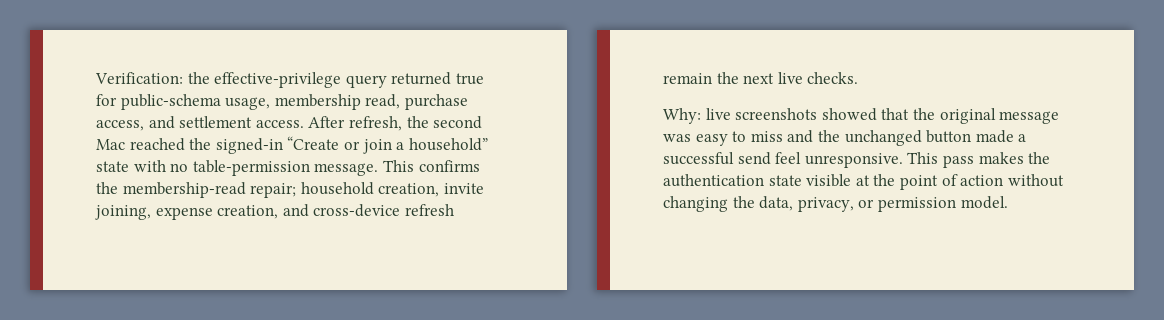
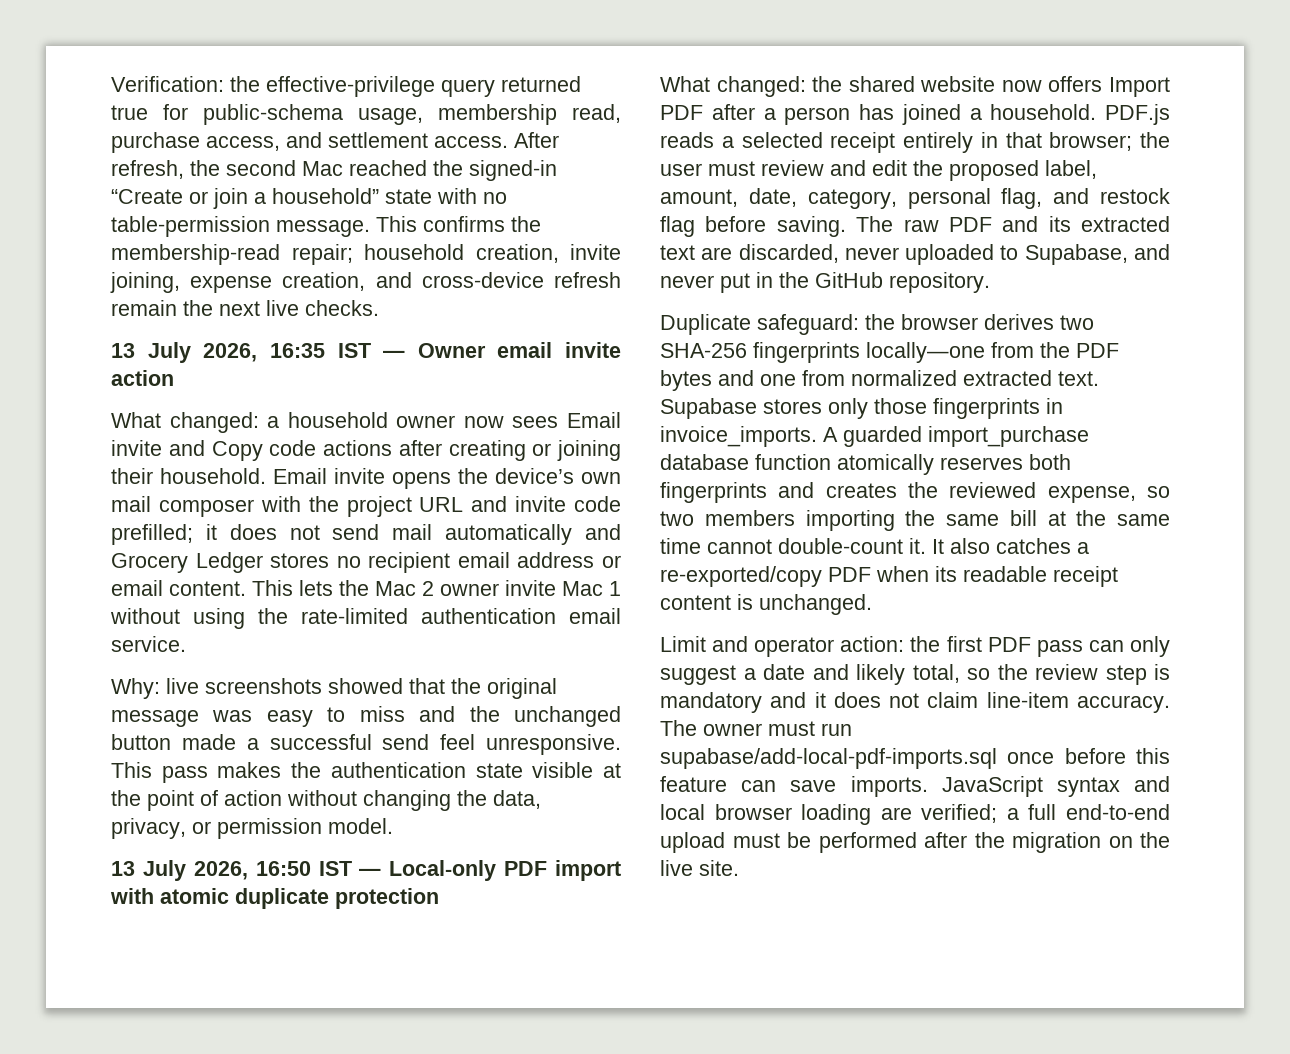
(859, 78) none -> [111,342,621,363] [111,370,174,386] [111,412,621,433] [111,440,621,461] [111,468,621,489] [111,496,621,517] [111,524,621,545] [111,552,621,573] [111,580,621,596] [110,608,621,629] [111,636,186,652] // 13 July 2026, 16:35 IST — Owner email invite action // What changed: a household owner now sees Email invite and Copy code actions after creating or joining their household. Email invite opens the device’s own mail composer with the project URL and invite code prefilled; it does not send mail automatically and Grocery Ledger stores no recipient email address or email content. This lets the Mac 2 owner invite Mac 1 without using the rate-limited authentication email service.
(1008, 202) none -> [111,860,621,881] [110,888,439,909] [660,76,1170,97] [660,104,1170,125] [660,132,1170,153] [660,160,1097,181] [660,188,1170,209] [660,216,1170,237] [660,244,1170,265] [660,272,990,293] [660,314,1094,335] [660,342,1119,363] [660,370,1099,391] [660,398,1063,419] [660,426,1089,447] [660,454,1071,475] [660,482,1170,503] [660,510,1170,531] [660,538,1089,554] [660,566,1118,587] [660,594,872,615] [660,636,1170,657] [660,664,1170,685] [660,692,1170,713] [660,720,852,736] [660,748,1170,769] [660,776,1170,797] [660,804,1170,825] [660,832,1170,853] [660,860,739,876] // 13 July 2026, 16:50 IST — Local-only PDF import with atomic duplicate protection // What changed: the shared website now offers Import PDF after a person has joined a household. PDF.js reads a selected receipt entirely in that browser; the user must review and edit the proposed label, amount, date, category, personal flag, and restock flag before saving. The raw PDF and its extracted text are discarded, never uploaded to Supabase, and never put in the GitHub repository. // Duplicate safeguard: the browser derives two SHA-256 fingerprints locally—one from the PDF bytes and one from normalized extracted text. Supabase stores only those fingerprints in invoice_imports. A guarded import_purchase database function atomically reserves both fingerprints and creates the reviewed expense, so two members importing the same bill at the same time cannot double-count it. It also catches a re-exported/copy PDF when its readable receipt content is unchanged. // Limit and operator action: the first PDF pass can only suggest a date and likely total, so the review step is mandatory and it does not claim line-item accuracy. The owner must run supabase/add-local-pdf-imports.sql once before this feature can save imports. JavaScript syntax and local browser loading are verified; a full end-to-end upload must be performed after the migration on the live site.

